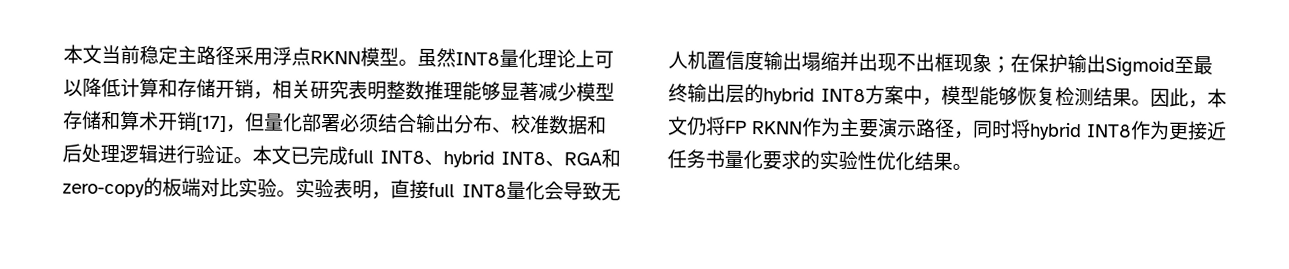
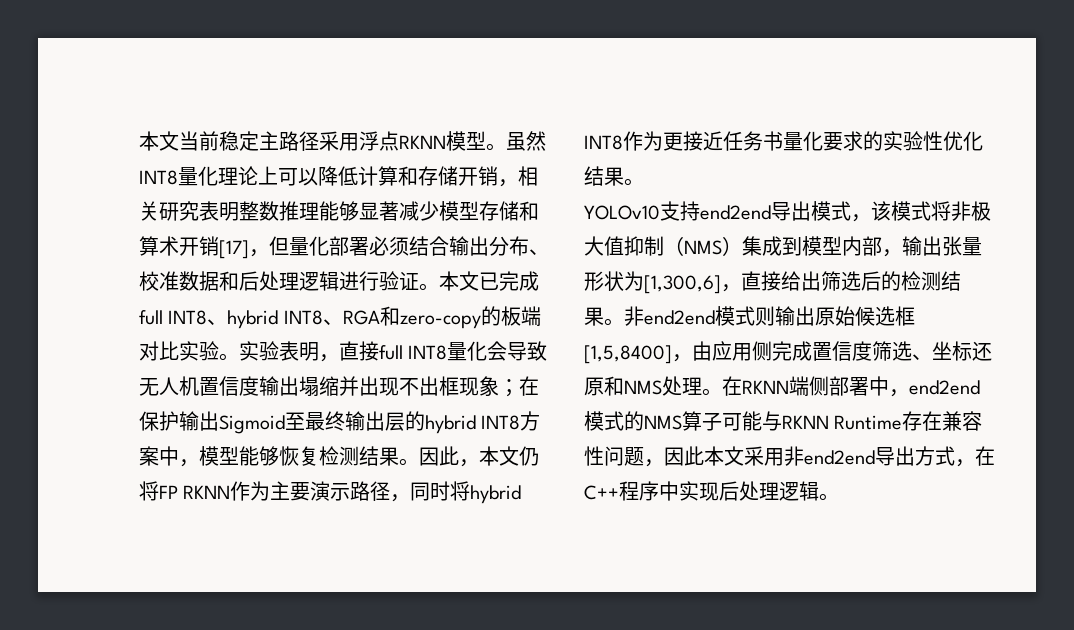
(972, 167) none -> [584,201,991,222] [584,236,982,257] [584,271,961,294] [584,306,915,326] [584,341,992,364] [584,376,980,397] [584,411,983,431] [584,446,995,467] [584,481,839,501] // YOLOv10支持end2end导出模式，该模式将非极大值抑制（NMS）集成到模型内部，输出张量形状为[1,300,6]，直接给出筛选后的检测结果。非end2end模式则输出原始候选框[1,5,8400]，由应用侧完成置信度筛选、坐标还原和NMS处理。在RKNN端侧部署中，end2end模式的NMS算子可能与RKNN Runtime存在兼容性问题，因此本文采用非end2end导出方式，在C++程序中实现后处理逻辑。

